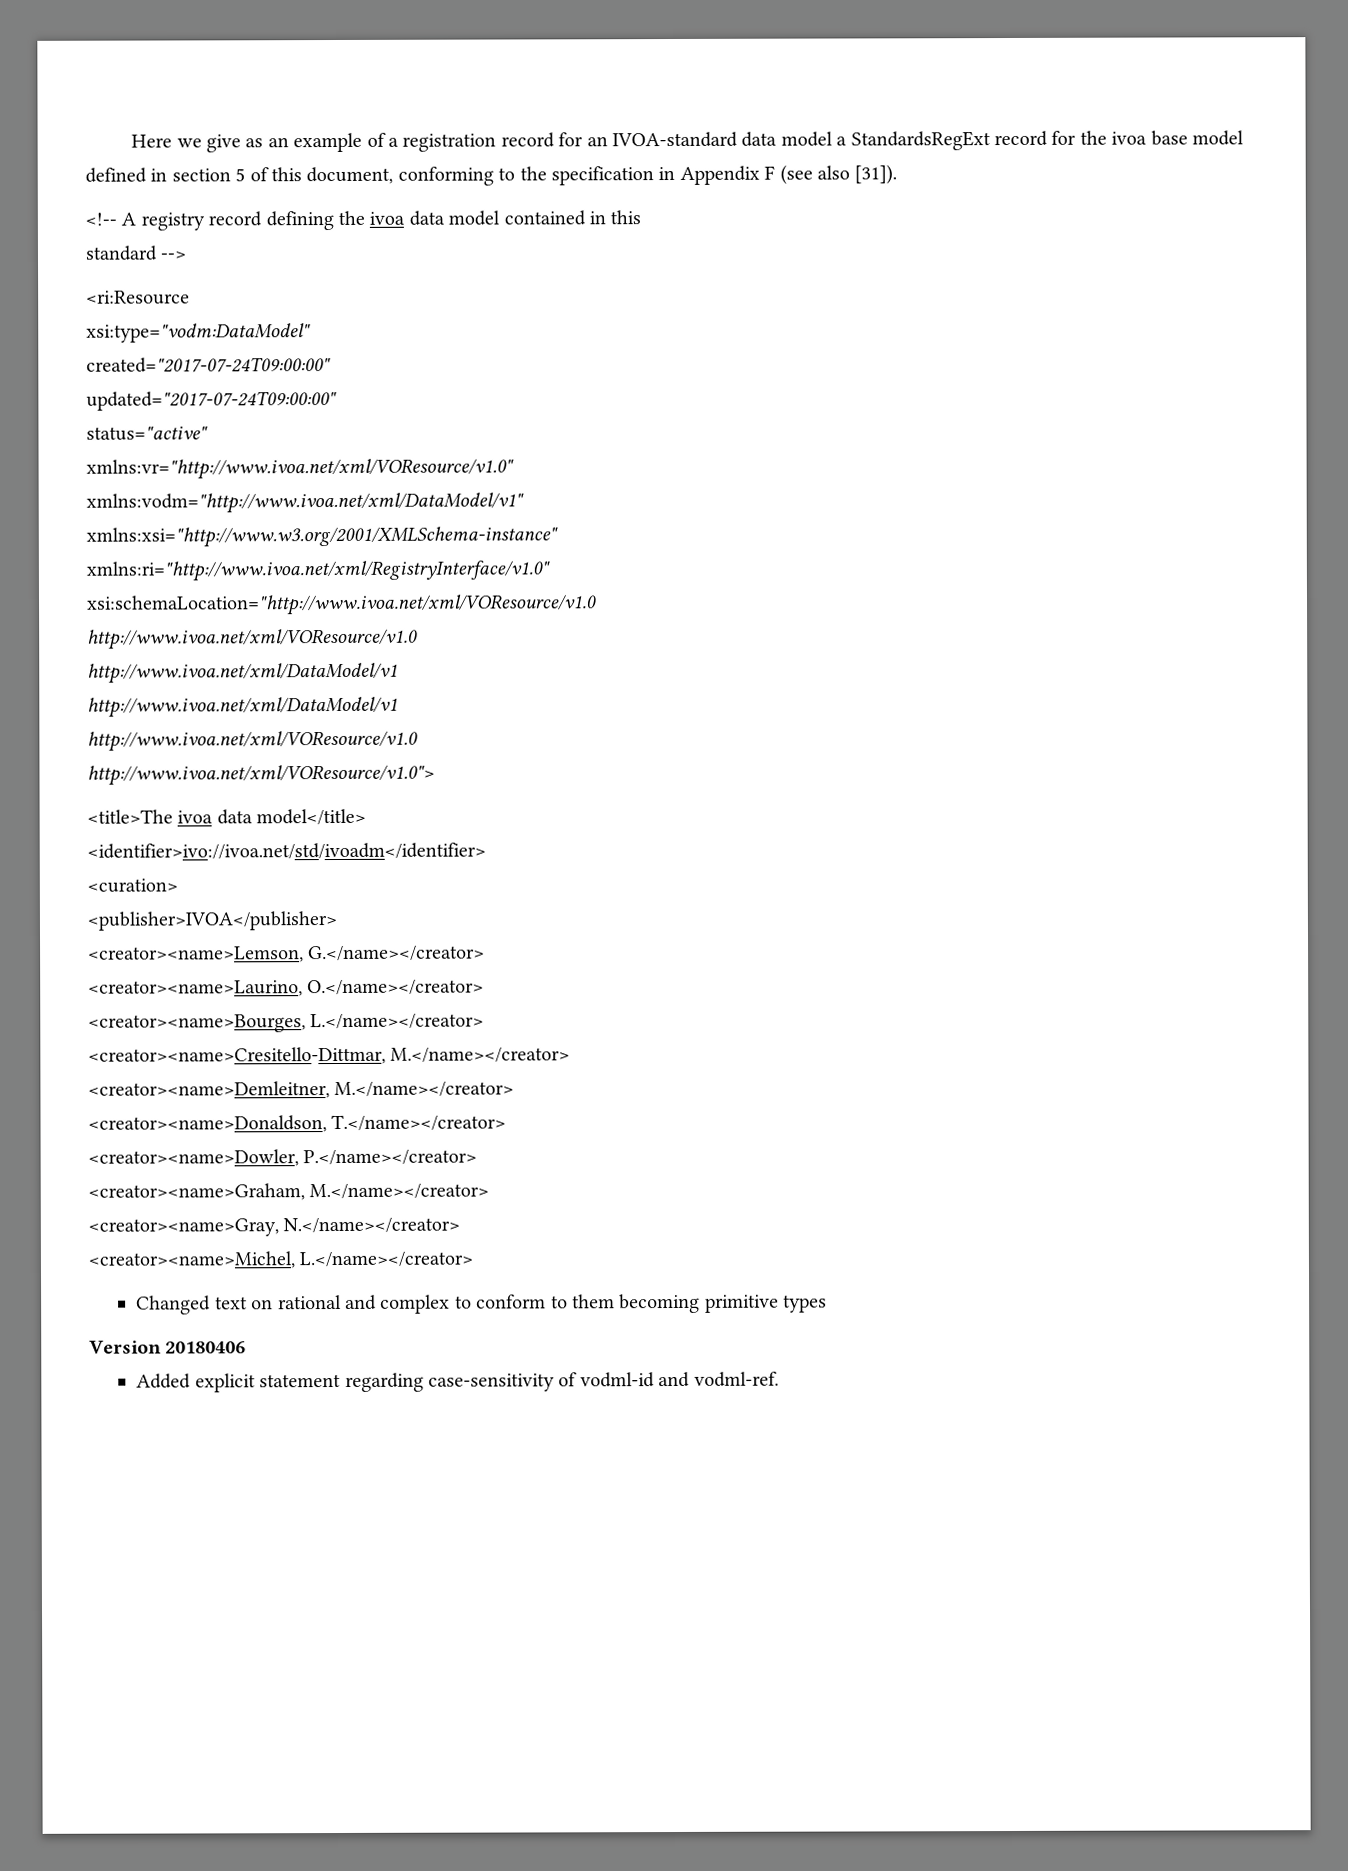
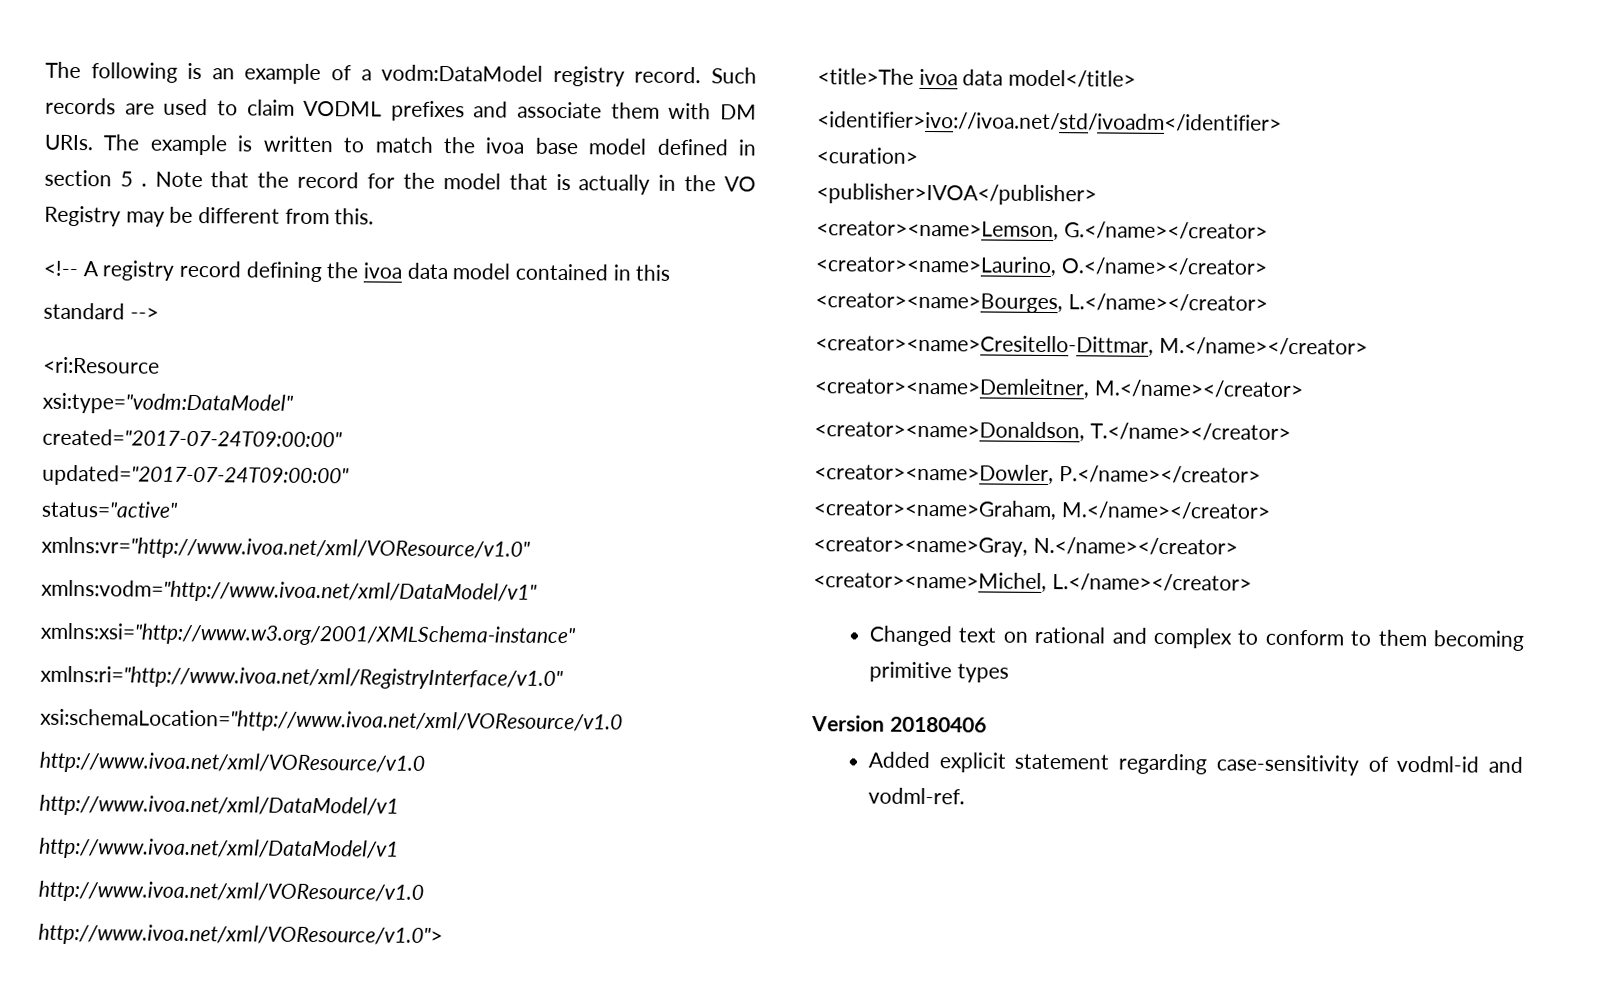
[131,130,1077,153] Here we give as an example of a registration record for an IVOA-standard data model a StandardsRegExt record for -> [45,61,758,87] [45,97,757,122] [44,134,433,156] The following is an example of a vodm:DataModel registry record. Such records are used to claim VODML prefixes and associate them with DM URIs. The example is written to match
[249,164,898,186] of this document, conforming to the specification in Appendix F (see also [31]). -> [140,171,756,195] [44,205,375,227] . Note that the record for the model that is actually in the VO Registry may be different from this.

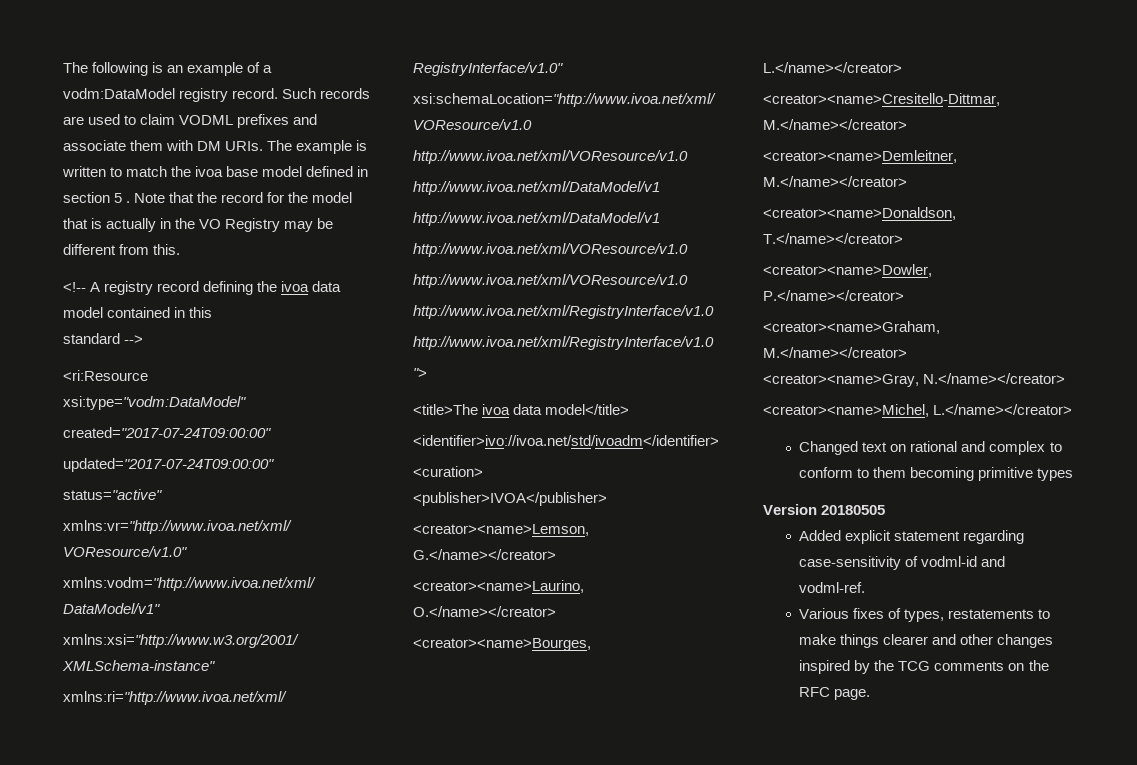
[38,923,443,948] http://www.ivoa.net/xml/VOResource/v1.0"> -> [413,274,688,288] [413,305,714,319] [413,336,714,350] [413,368,427,378] http://www.ivoa.net/xml/VOResource/v1.0 // http://www.ivoa.net/xml/RegistryInterface/v1.0 // http://www.ivoa.net/xml/RegistryInterface/v1.0 // ">
[889,716,987,733] 20180406 -> [821,505,886,515] 20180505
(966, 796) none -> [799,608,1051,622] [799,634,1054,648] [799,660,1049,674] [799,687,871,700] // Various fixes of types, restatements to make things clearer and other changes inspired by the TCG comments on the RFC page.

